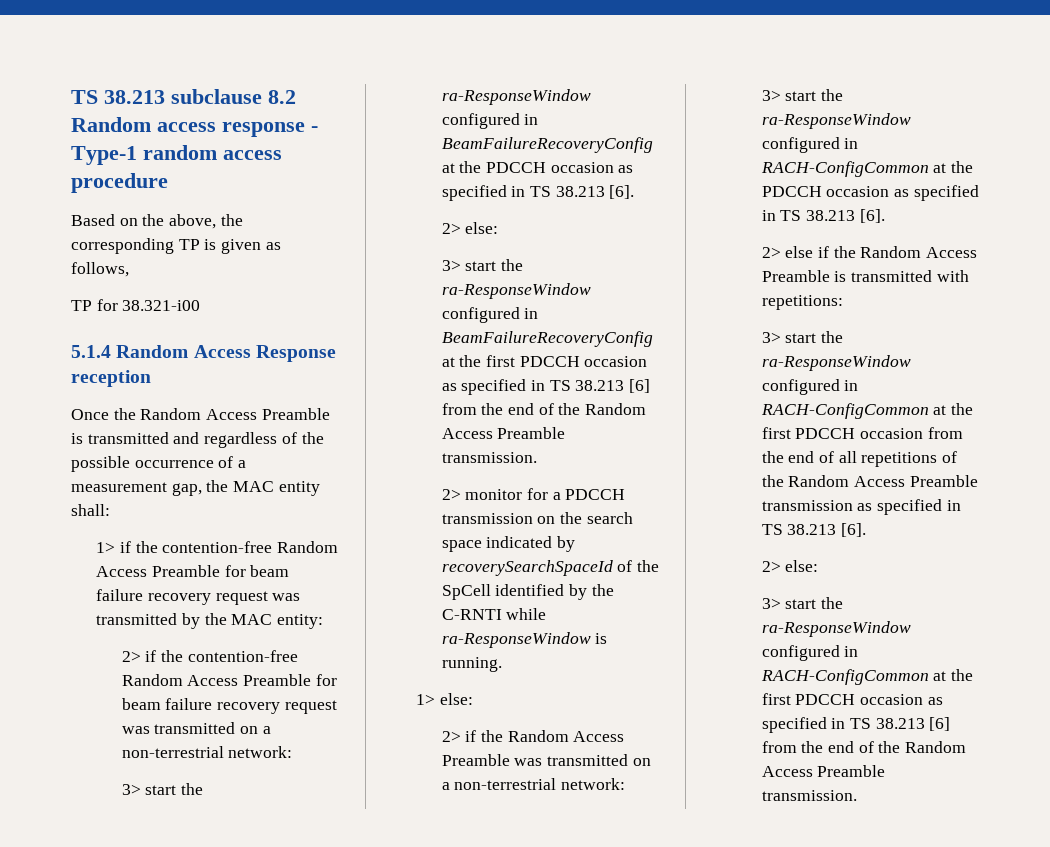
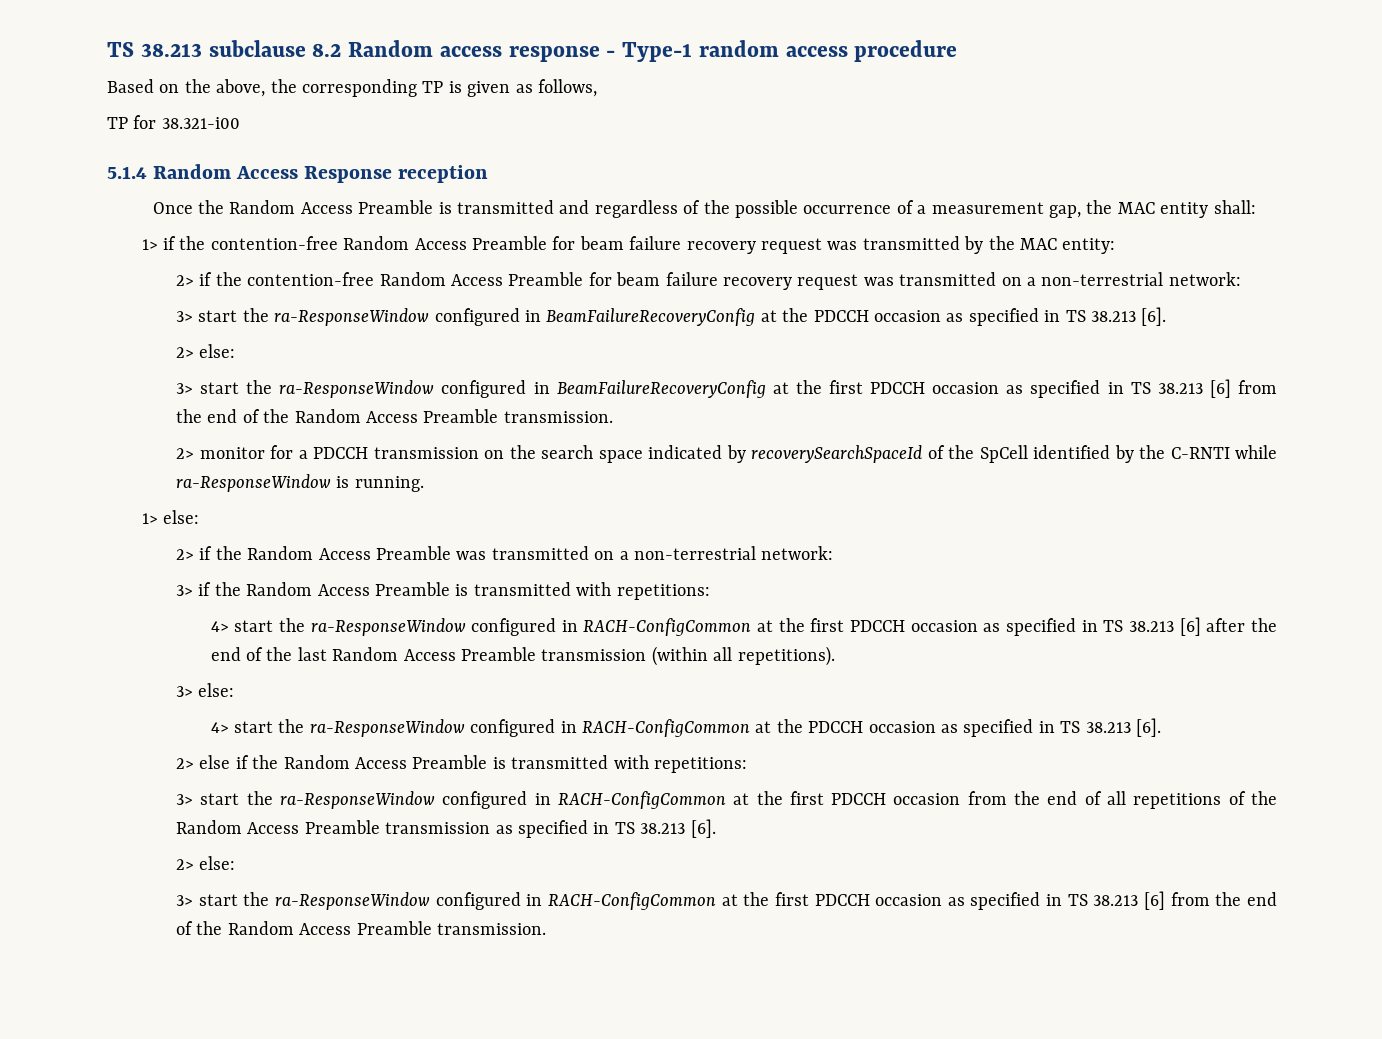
(781, 95) none -> [198,582,710,600] [210,617,1277,636] [210,646,835,666] [176,683,235,697] [210,722,229,733] if the Random Access Preamble is transmitted with repetitions: // 4> start the ra-ResponseWindow configured in RACH-ConfigCommon at the first PDCCH occasion as specified in TS 38.213 [6] after the end of the last Random Access Preamble transmission (within all repetitions). // 3> else: // 4>

